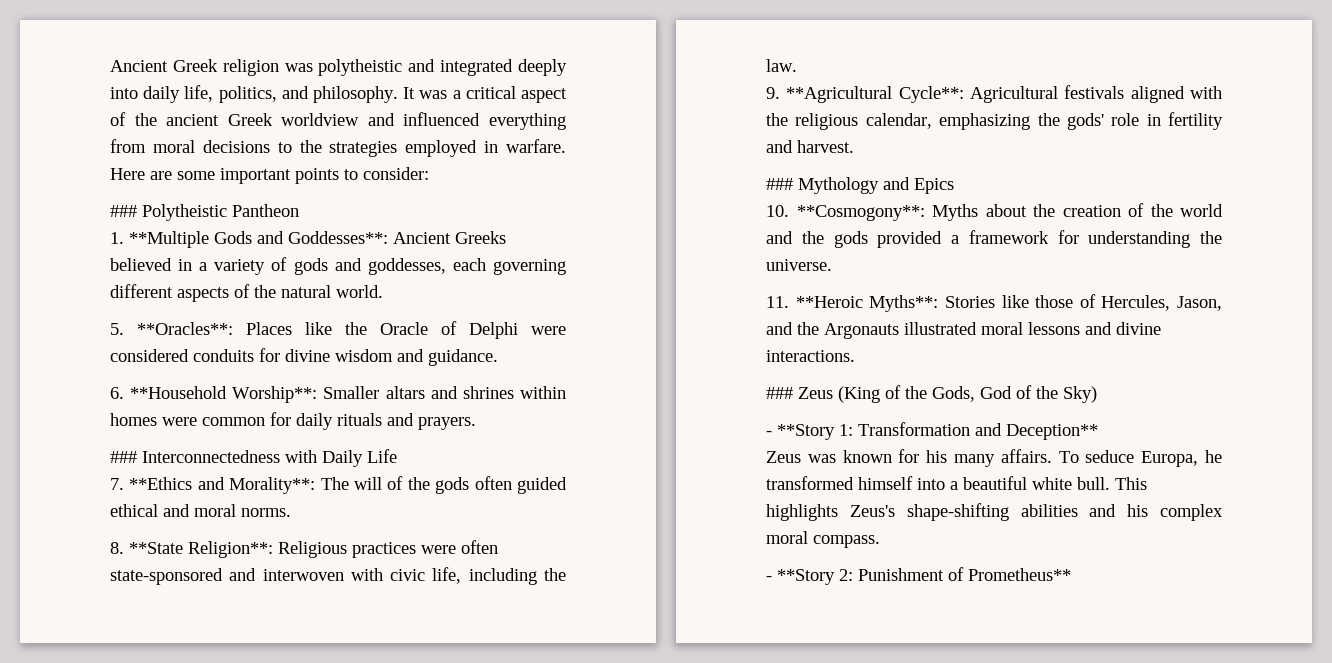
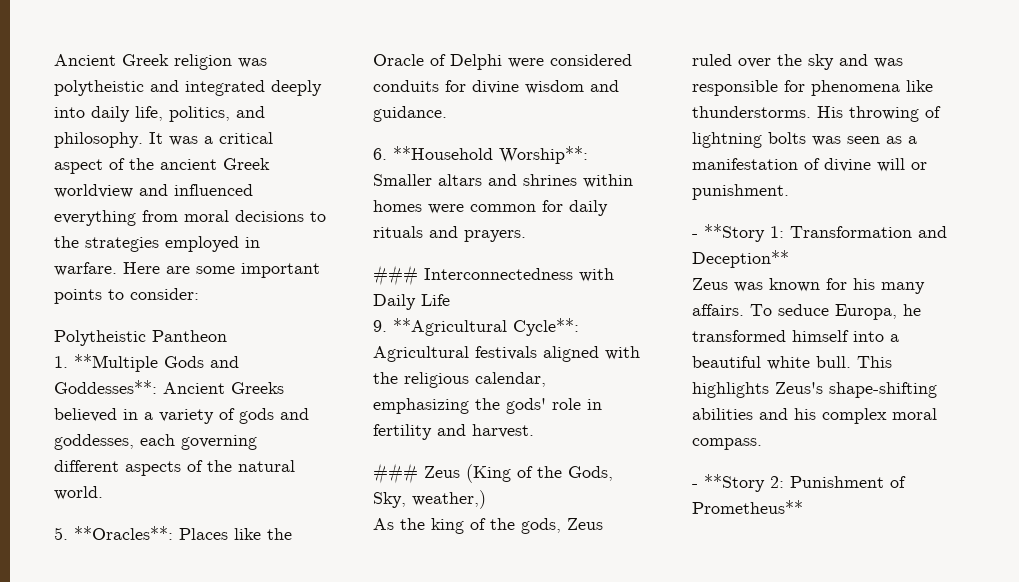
[110,205,137,217] ### -> (199, 294) none
[110,476,567,494] [110,504,291,517] [110,540,498,558] [110,567,566,585] [766,59,797,72] // 7. **Ethics and Morality**: The will of the gods often guided ethical and moral norms. // 8. **State Religion**: Religious practices were often state-sponsored and interwoven with civic life, including the law. -> (450, 300) none
[766,177,954,194] [766,203,1223,221] [766,230,1222,248] [766,259,832,271] [766,294,1222,312] [766,322,1161,339] [766,350,855,362] // ### Mythology and Epics // 10. **Cosmogony**: Myths about the creation of the world and the gods provided a framework for understanding the universe. // 11. **Heroic Myths**: Stories like those of Hercules, Jason, and the Argonauts illustrated moral lessons and divine interactions. -> (534, 431) none
[980,385,1097,403] God of the Sky) -> [373,490,486,509] [373,518,603,534] [692,54,903,70] [692,80,933,96] [692,106,941,122] [692,132,917,148] [692,158,927,172] [692,184,789,200] Sky, weather,) // As the king of the gods, Zeus ruled over the sky and was responsible for phenomena like thunderstorms. His throwing of lightning bolts was seen as a manifestation of divine will or punishment.

